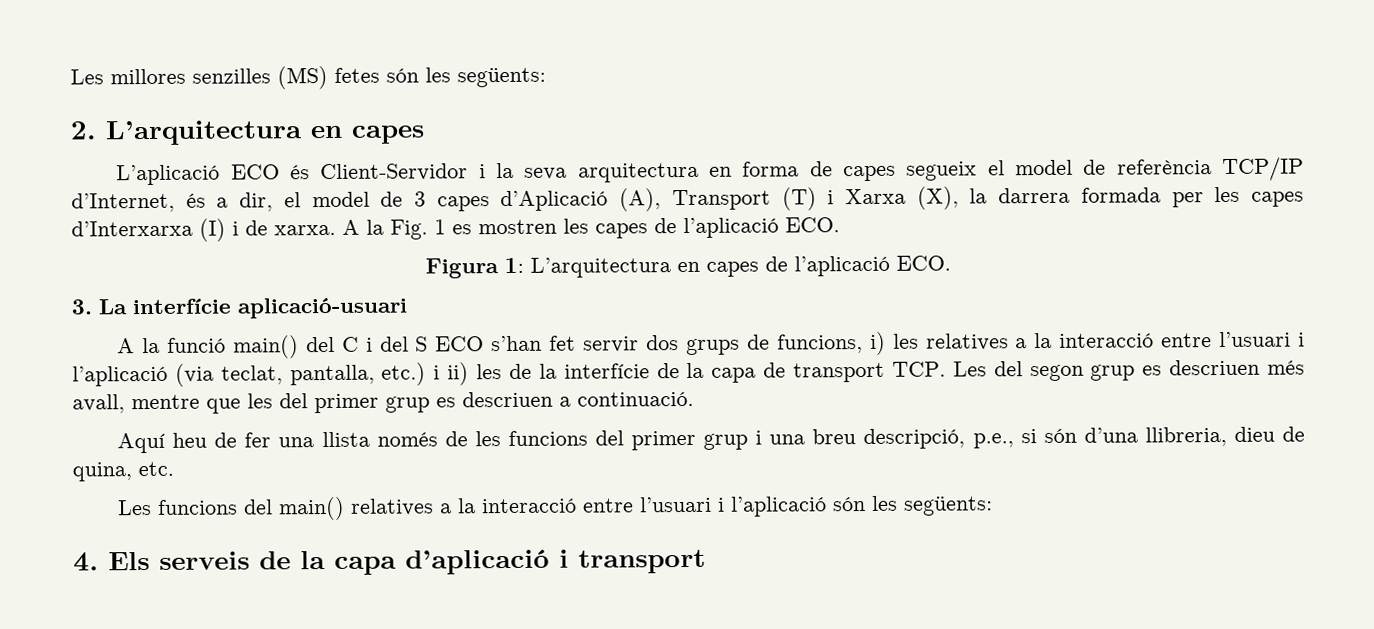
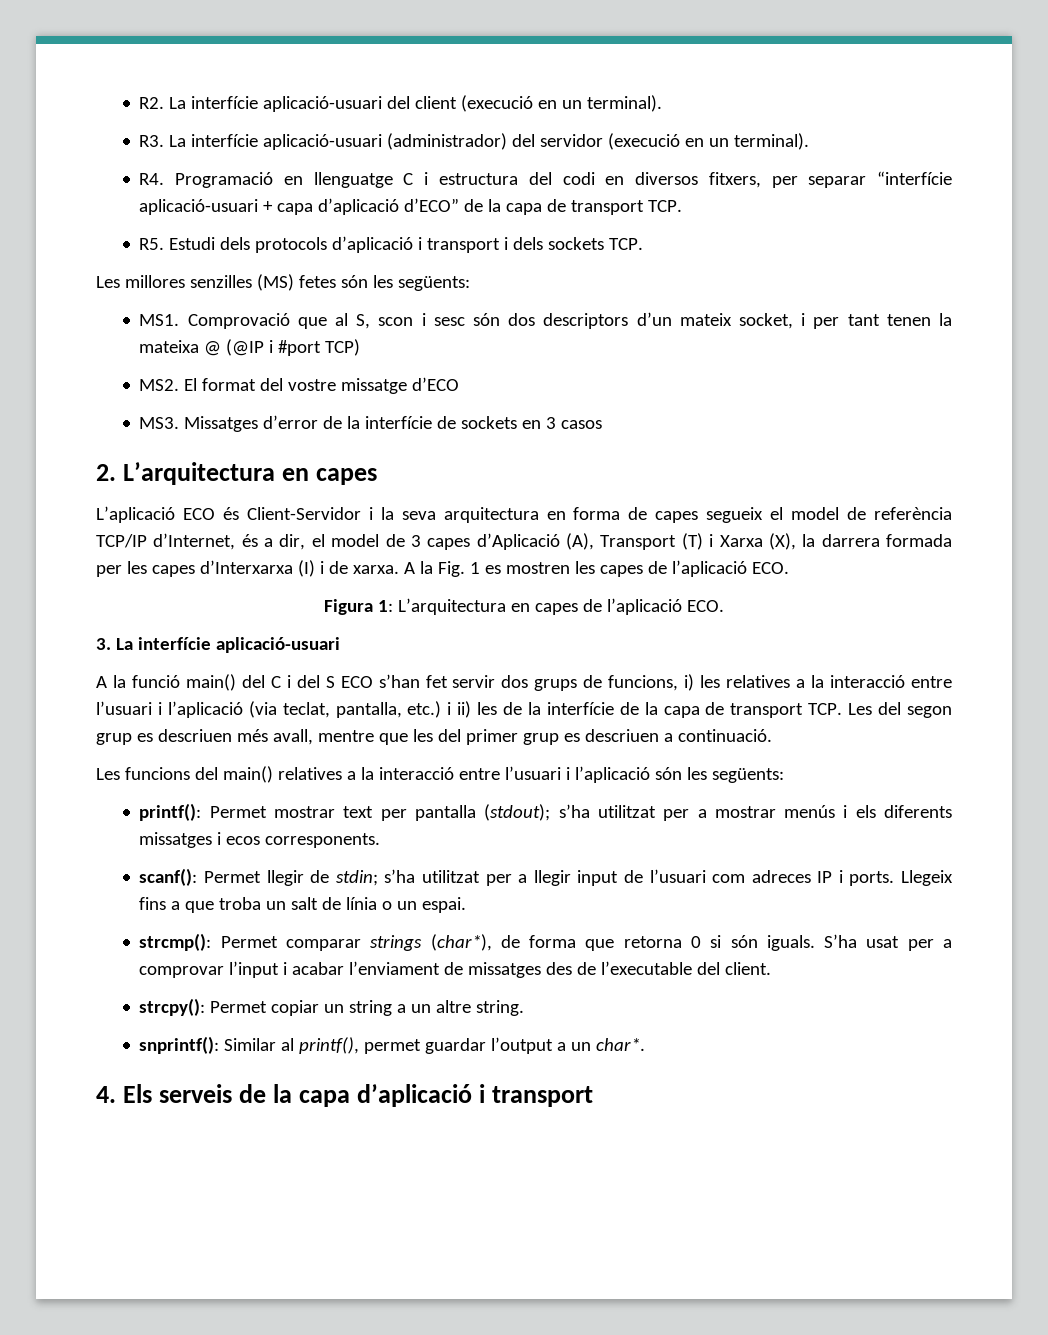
(70, 77) none -> [139,95,663,112] [139,133,810,150] [139,171,953,188] [139,198,683,215] [139,236,644,253] R2. La interfície aplicació-usuari del client (execució en un terminal). // R3. La interfície aplicació-usuari (administrador) del servidor (execució en un terminal). // R4. Programació en llenguatge C i estructura del codi en diversos fitxers, per separar “interfície aplicació-usuari + capa d’aplicació d’ECO” de la capa de transport TCP. // R5. Estudi dels protocols d’aplicació i transport i dels sockets TCP. //
(546, 77) none -> [139,312,953,329] [139,339,361,356] [139,377,460,394] [139,415,603,432] // MS1. Comprovació que al S, scon i sesc són dos descriptors d’un mateix socket, i per tant tenen la mateixa @ (@IP i #port TCP) // MS2. El format del vostre missatge d’ECO // MS3. Missatges d’error de la interfície de sockets en 3 casos
[117,426,1305,454] [72,461,174,482] // Aquí heu de fer una llista només de les funcions del primer grup i una breu descripció, p.e., si són d’una llibreria, dieu de quina, etc. -> (772, 735) none
(994, 506) none -> [139,803,952,821] [139,832,381,848] [139,868,954,886] [139,897,467,913] [139,933,952,951] [139,961,772,978] [139,998,525,1016] [139,1036,646,1054] // printf(): Permet mostrar text per pantalla (stdout); s’ha utilitzat per a mostrar menús i els diferents missatges i ecos corresponents. // scanf(): Permet llegir de stdin; s’ha utilitzat per a llegir input de l’usuari com adreces IP i ports. Llegeix fins a que troba un salt de línia o un espai. // strcmp(): Permet comparar strings (char*), de forma que retorna 0 si són iguals. S’ha usat per a comprovar l’input i acabar l’enviament de missatges des de l’executable del client. // strcpy(): Permet copiar un string a un altre string. // snprintf(): Similar al printf(), permet guardar l’output a un char*.

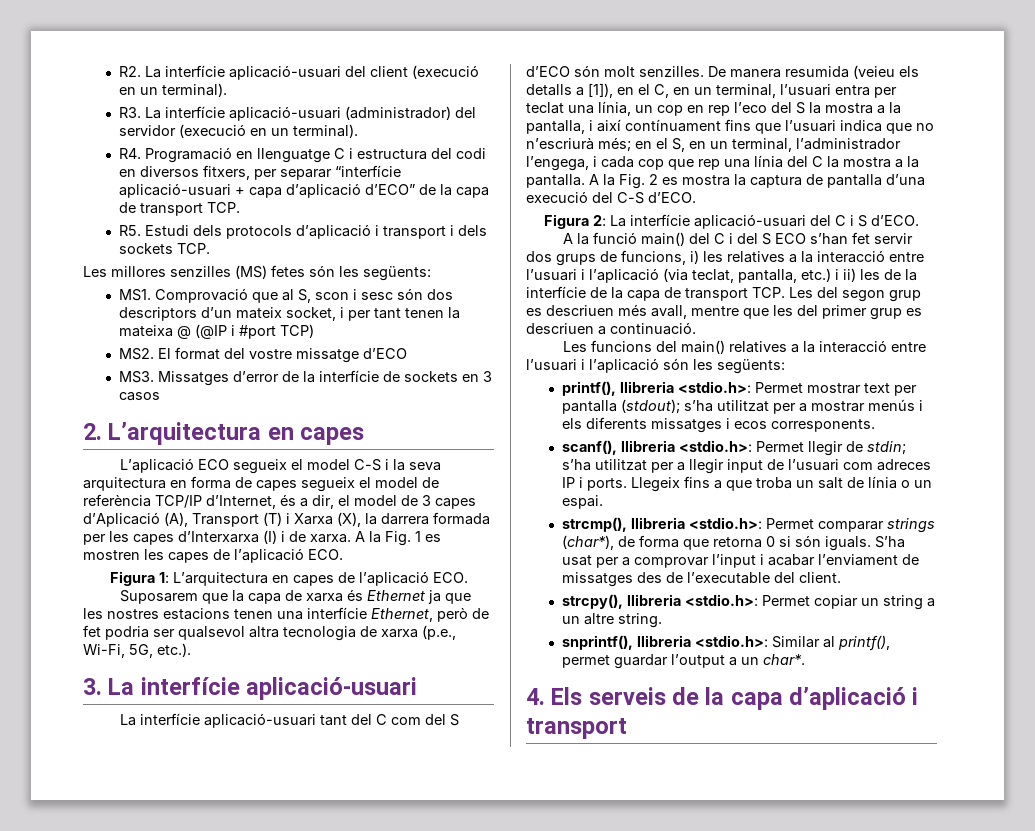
[222,507,361,520] és Client-Servidor -> [233,459,382,474] segueix el model C-S
[96,637,340,653] 3. La interfície aplicació-usuari -> [120,589,472,604] [83,607,489,622] [83,625,456,641] [83,643,191,658] [83,677,418,700] [120,713,460,728] [526,65,919,79] [526,83,897,98] [526,101,901,116] [526,119,934,134] [526,137,901,152] [526,155,919,171] [526,174,925,189] [526,191,696,204] [544,214,919,229] Suposarem que la capa de xarxa és Ethernet ja que les nostres estacions tenen una interfície Ethernet, però de fet podria ser qualsevol altra tecnologia de xarxa (p.e., Wi-Fi, 5G, etc.). // 3. La interfície aplicació-usuari // La interfície aplicació-usuari tant del C com del S d’ECO són molt senzilles. De manera resumida (veieu els detalls a [1]), en el C, en un terminal, l’usuari entra per teclat una línia, un cop en rep l’eco del S la mostra a la pantalla, i així contínuament fins que l’usuari indica que no n’escriurà més; en el S, en un terminal, l’administrador l’engega, i cada cop que rep una línia del C la mostra a la pantalla. A la Fig. 2 es mostra la captura de pantalla d’una execució del C-S d’ECO. // Figura 2: La interfície aplicació-usuari del C i S d’ECO.
[139,803,202,821] printf(): -> [562,381,752,396] printf(), llibreria <stdio.h>:
[139,868,198,886] scanf(): -> [562,440,753,455] scanf(), llibreria <stdio.h>:
[139,933,212,951] strcmp(): -> [562,517,763,532] strcmp(), llibreria <stdio.h>:
[139,998,206,1016] strcpy(): -> [562,594,759,609] strcpy(), llibreria <stdio.h>:
[139,1036,220,1054] snprintf(): -> [562,635,769,650] snprintf(), llibreria <stdio.h>:

